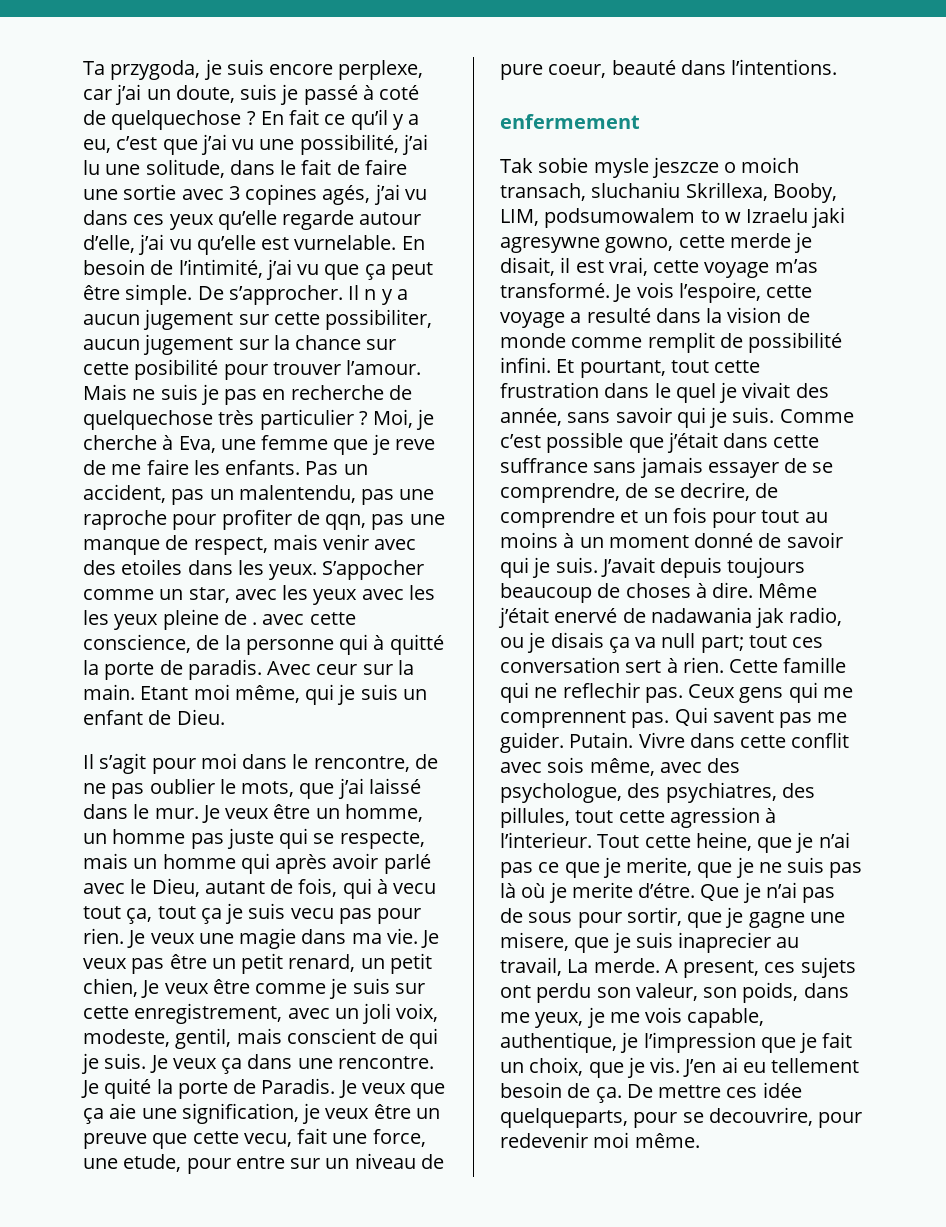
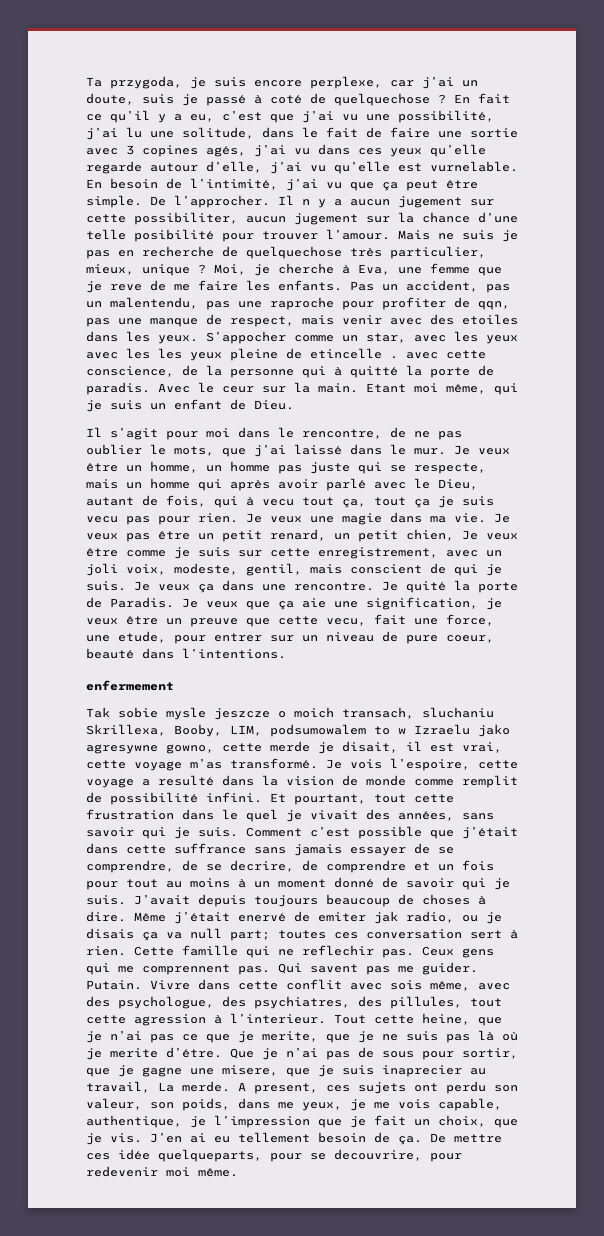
[228,285,343,305] s’approcher. -> [174,195,270,208] l’approcher.
[366,339,397,350] [83,362,129,375] sur cette -> [478,212,518,223] [86,229,126,240] d’une telle
[259,409,354,430] particulier -> [390,246,486,259] [86,264,190,276] particulier, mieux, unique
(247, 617) none -> [310,348,382,359] etincelle
(312, 668) none -> [198,382,214,393] le
[235,1156,285,1169] entre -> [214,633,262,642] entrer
[811,207,846,228] jaki -> [478,724,510,737] jako
[500,408,562,426] année, -> [398,811,454,821] années,
[779,409,854,423] Comme -> [246,827,302,837] Comment
[650,607,752,623] nadawania -> [318,912,366,922] emiter
[748,635,787,648] tout -> [278,930,326,939] toutes

